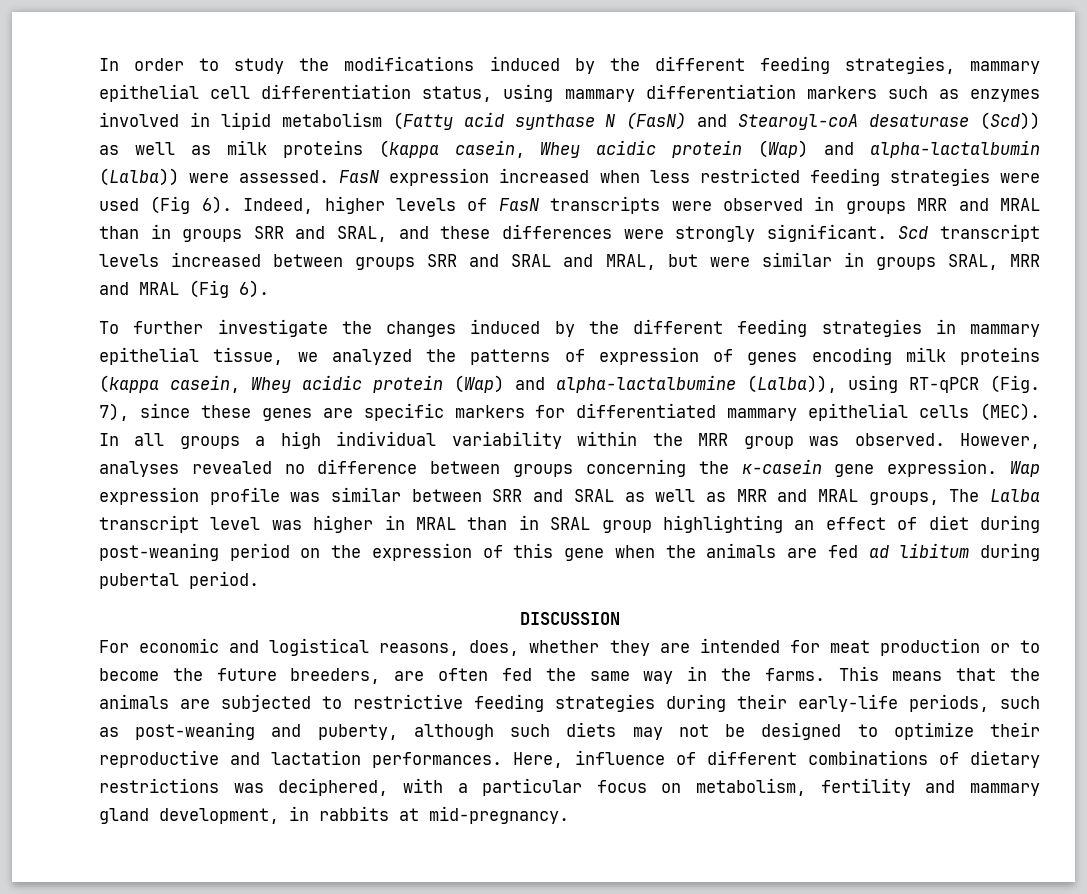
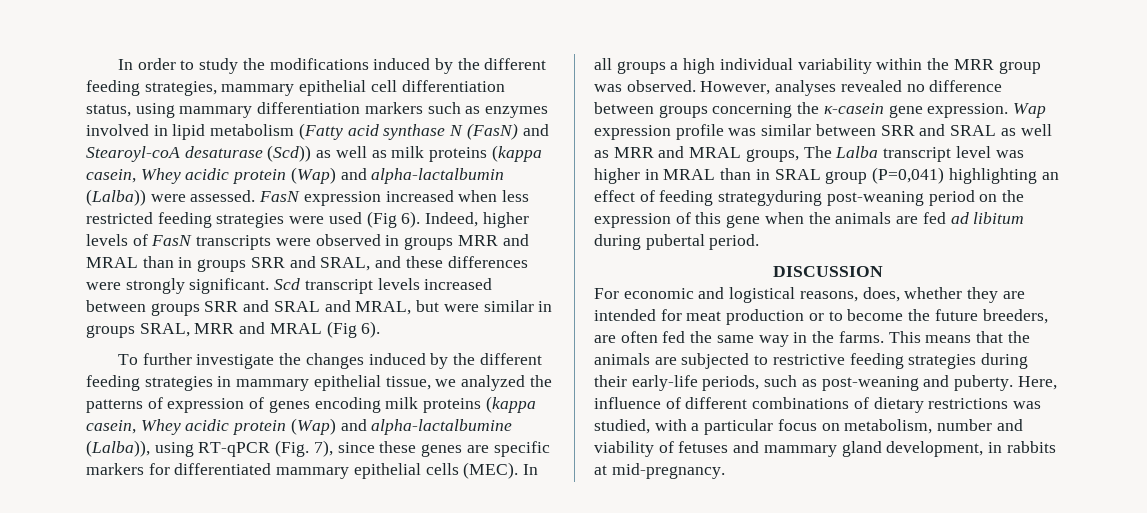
(652, 526) none -> [872,167,945,184] (P=0,041)
[928,515,1040,533] diet during -> [659,190,823,206] feeding strategyduring
[317,722,1041,740] [99,750,503,768] puberty, although such diets may not be designed to optimize their reproductive and lactation performances. -> [954,375,1014,391] puberty.
[278,778,389,796] deciphered, -> [594,419,650,434] studied,
[820,778,911,796] fertility -> [937,419,1023,431] [594,441,729,457] number and viability of fetuses

